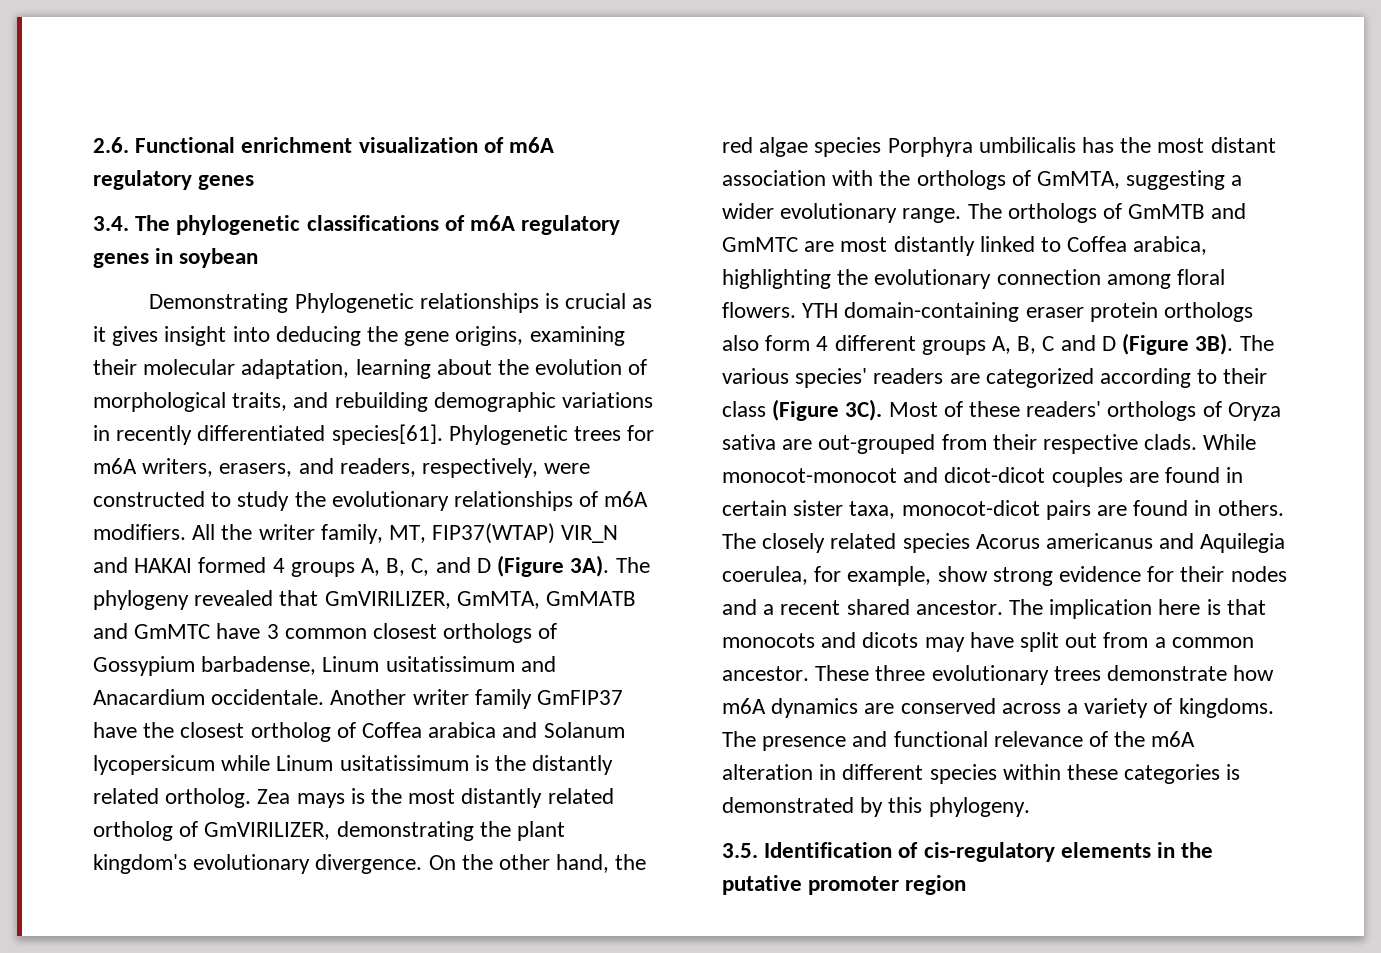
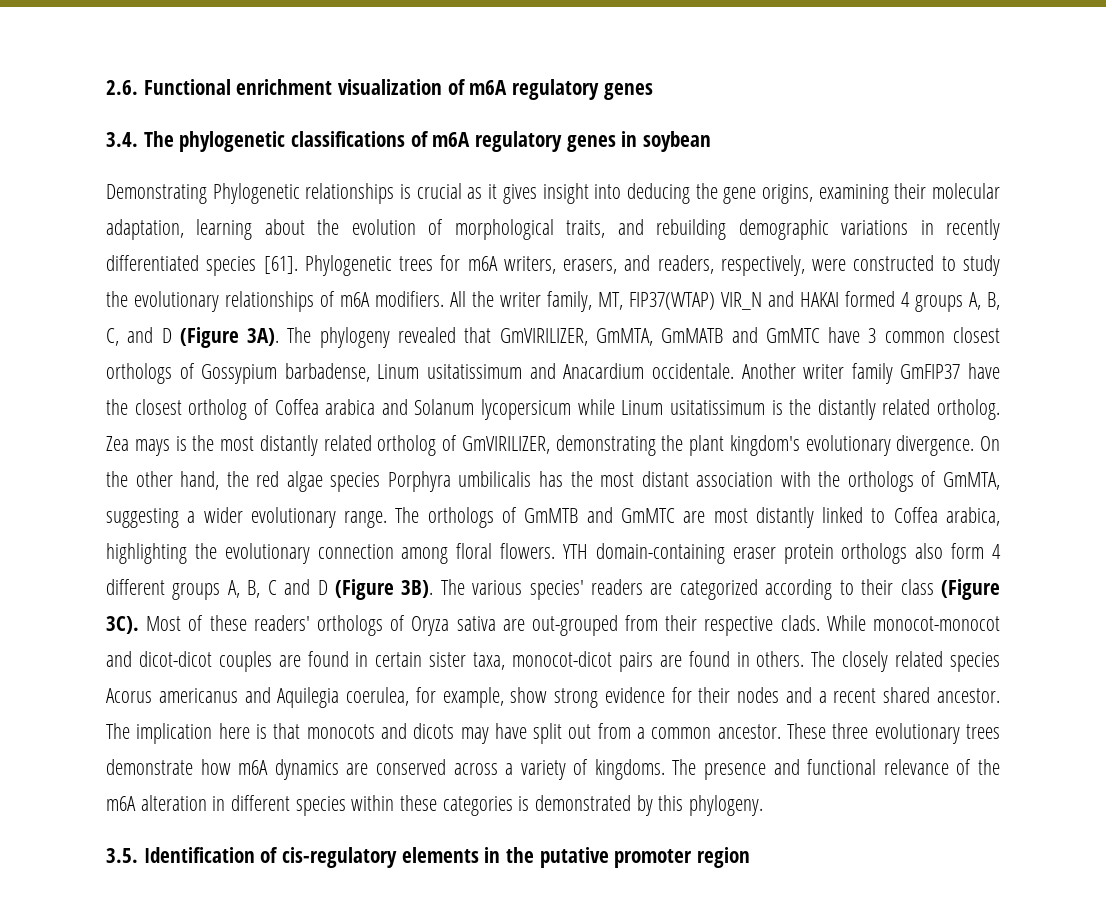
[331,424,443,445] species[61]. -> [206,256,298,276] species [61].

